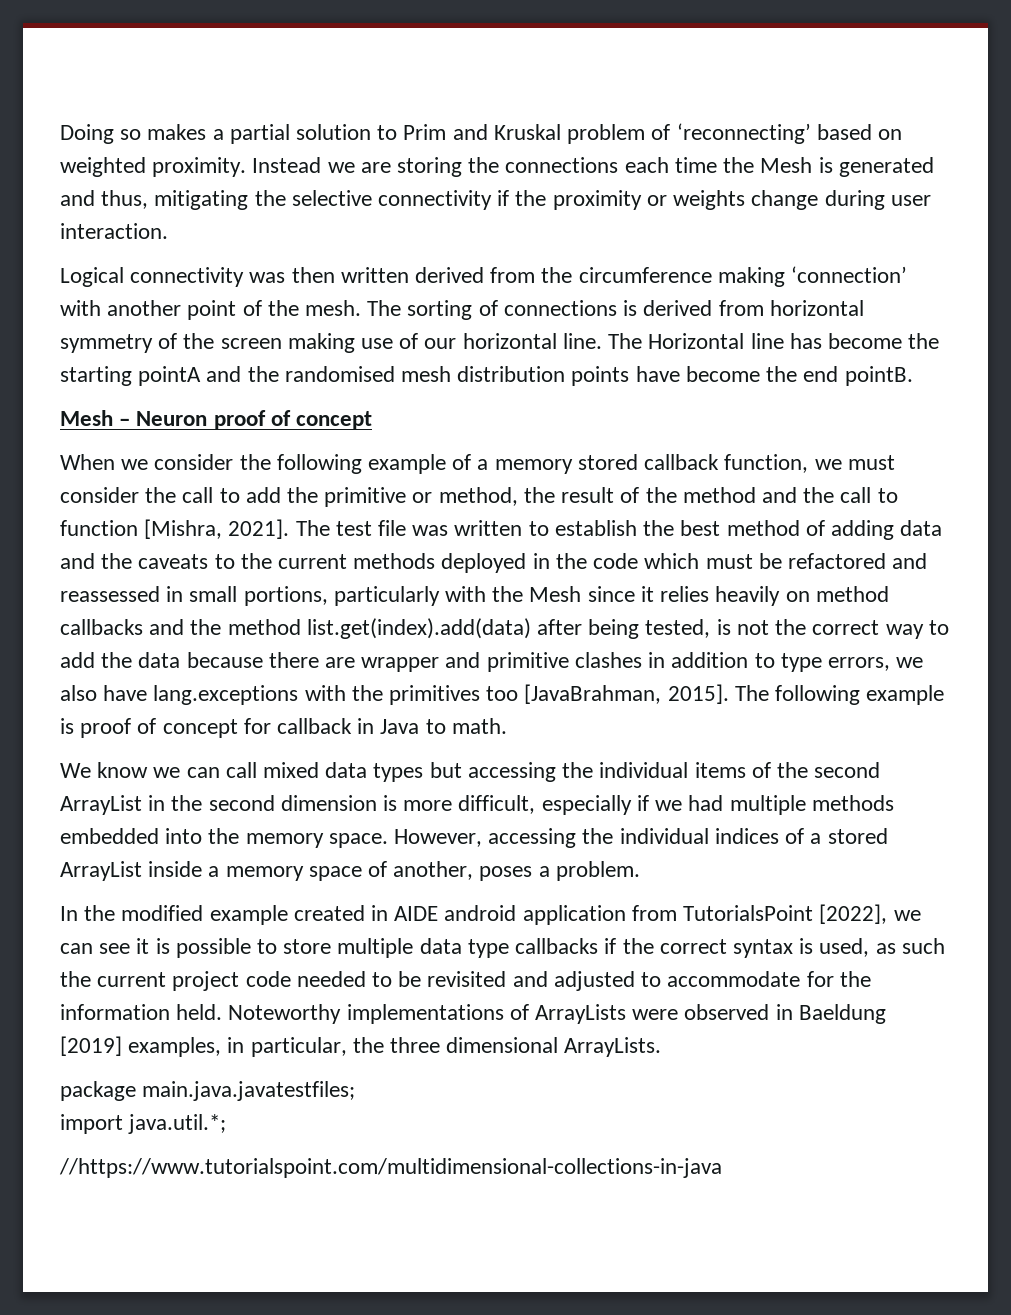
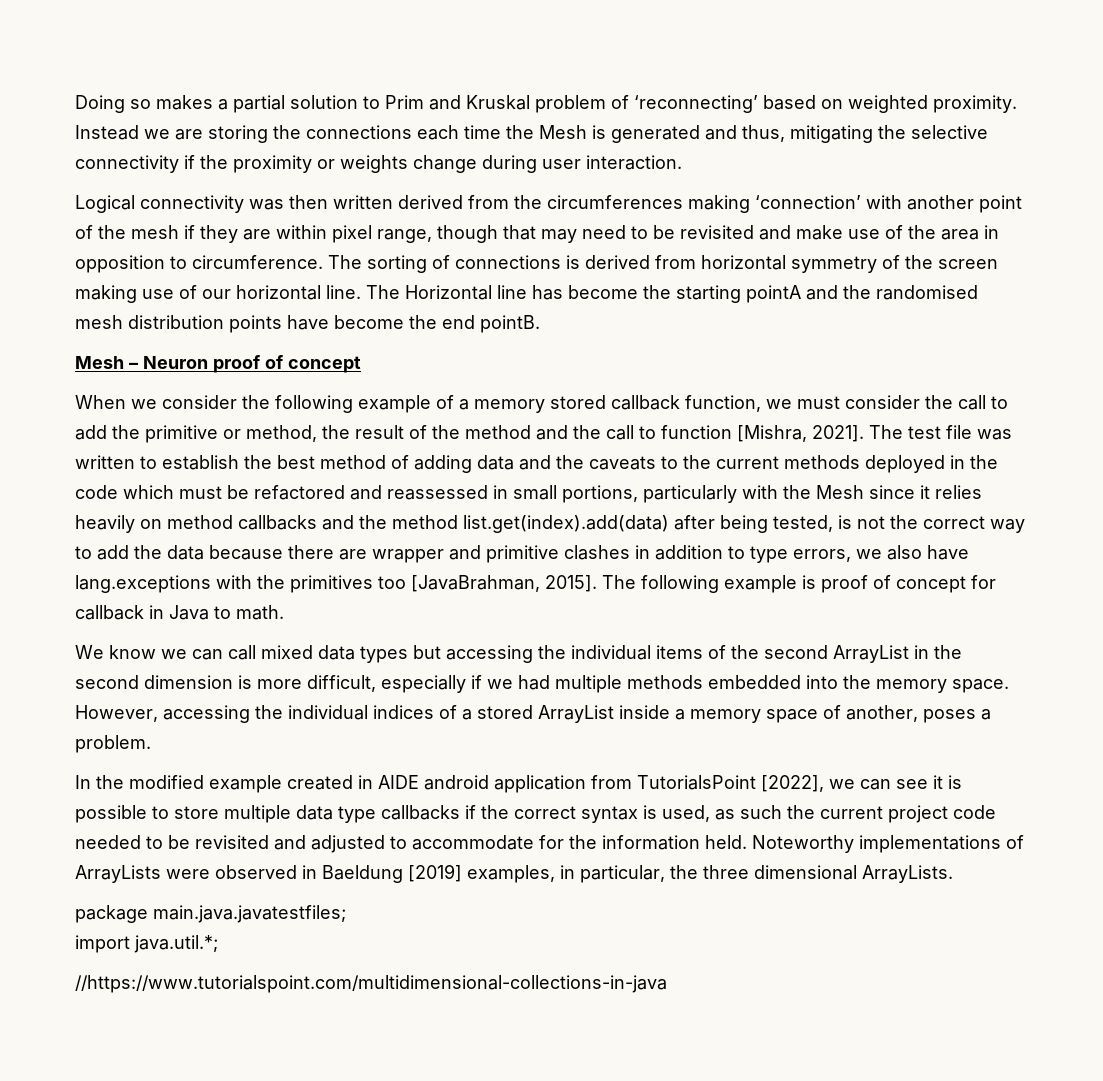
[578,267,712,283] circumference -> [547,195,683,209] circumferences
[305,300,362,316] mesh. -> [131,225,999,243] [75,255,323,273] mesh if they are within pixel range, though that may need to be revisited and make use of the area in opposition to circumference.

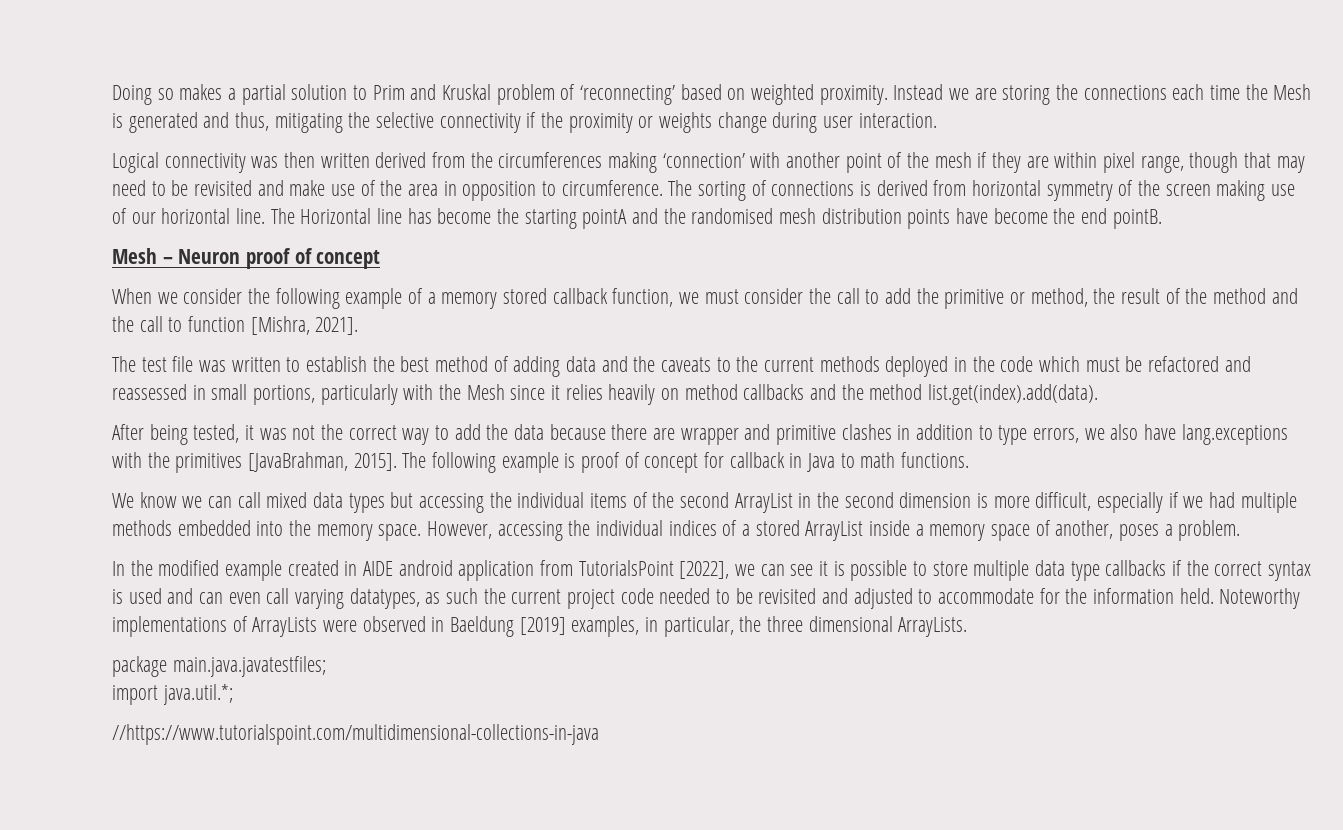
(864, 433) none -> (359, 326) //
[463,515,852,533] list.get(index).add(data) after being tested, is -> [928,384,1099,405] [112,424,287,445] list.get(index).add(data). // After being tested, it was
[378,576,406,589] too -> (243, 463) none
[236,605,284,620] math. -> [860,452,970,468] math functions.
[662,805,710,822] used, -> [128,588,420,609] used and can even call varying datatypes,

